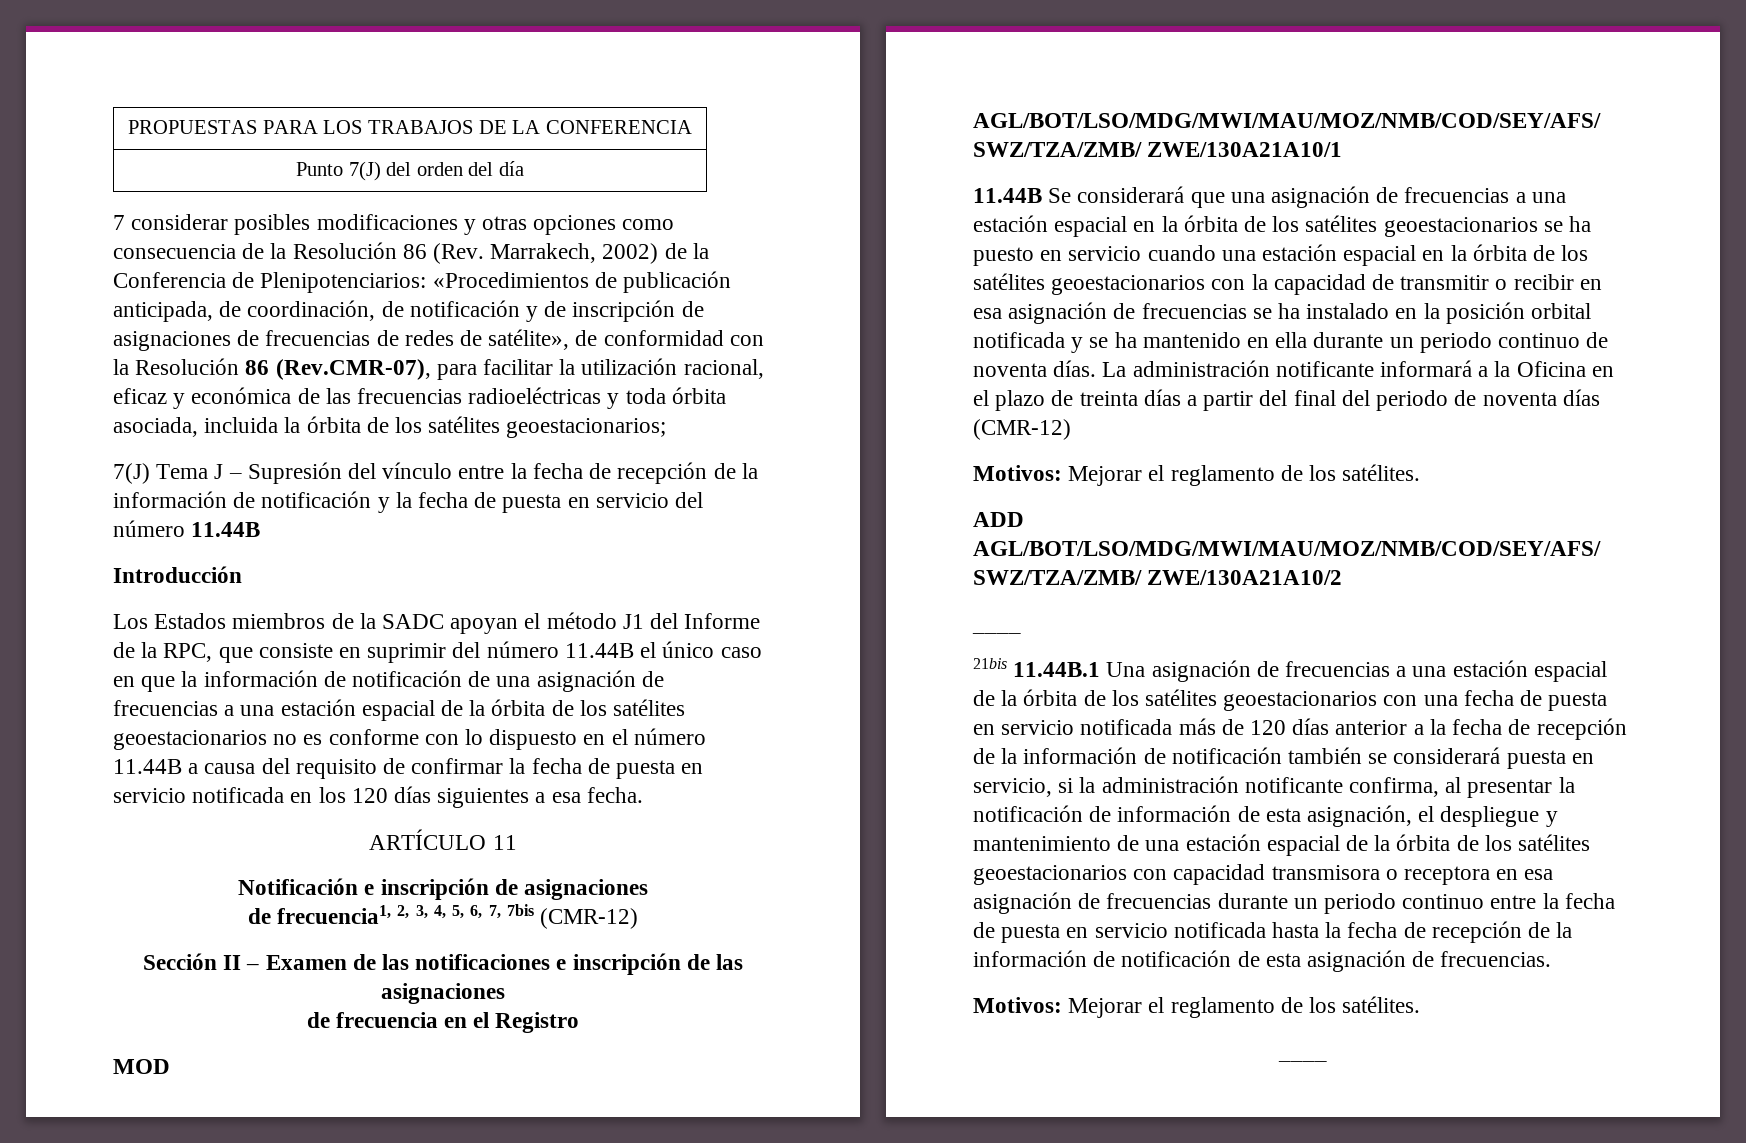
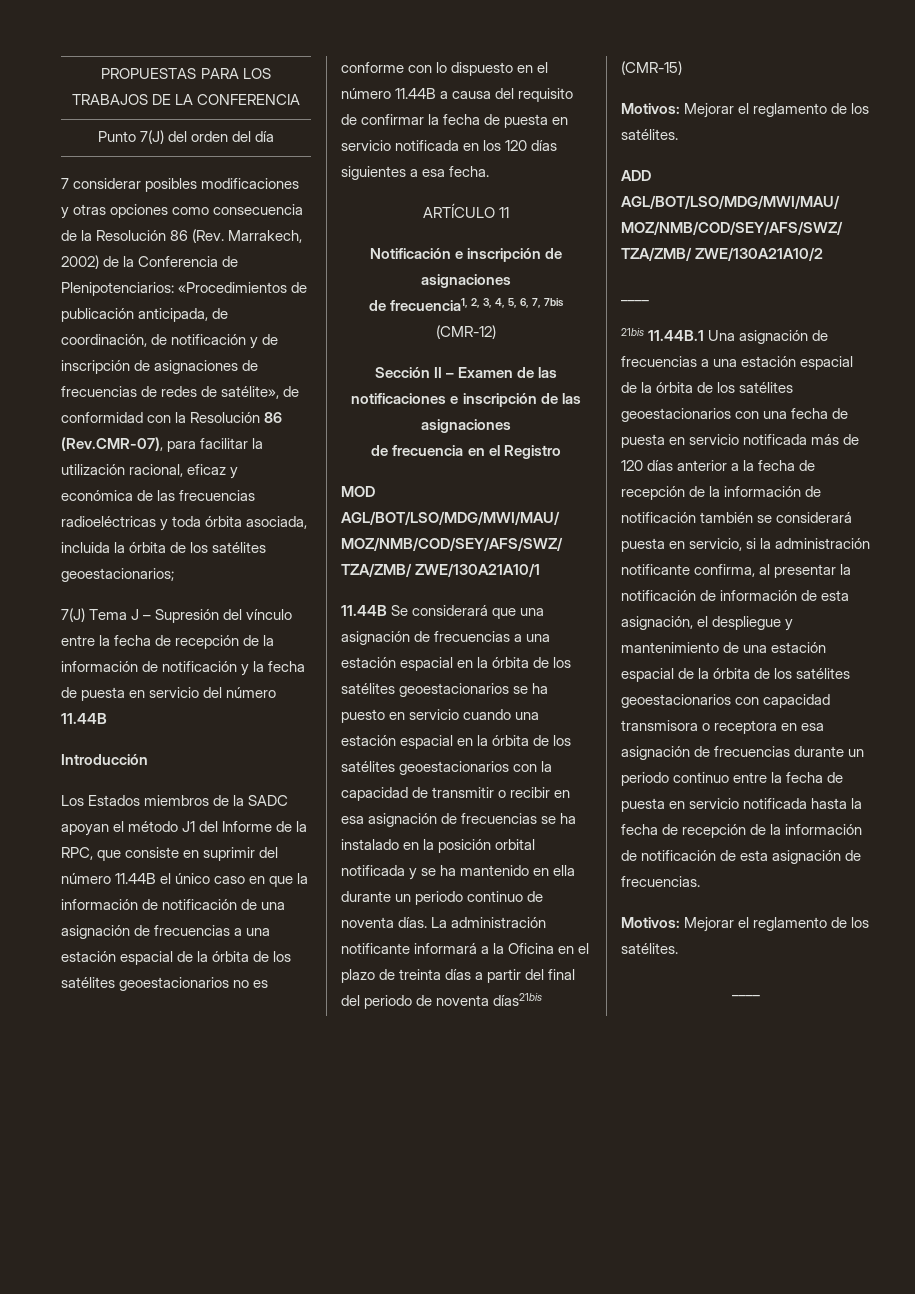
[1562,389,1600,406] [973,419,1071,440] días (CMR-12) -> [493,993,543,1006] [621,61,682,75] días21bis (CMR-15)

